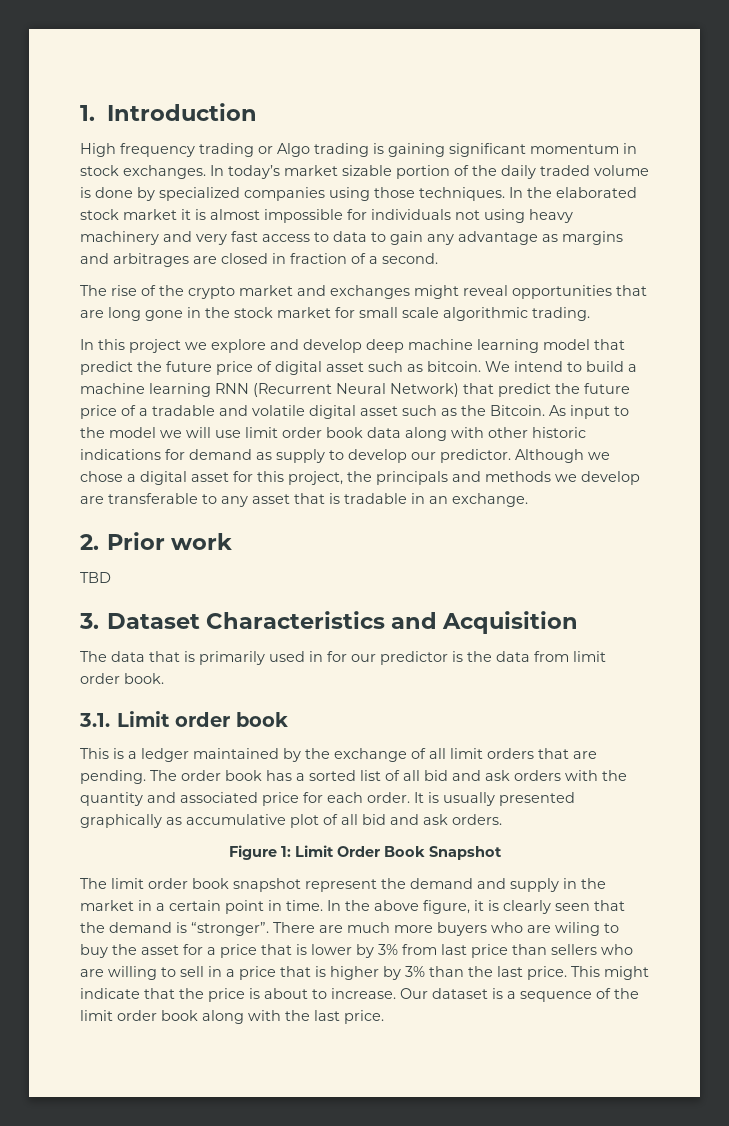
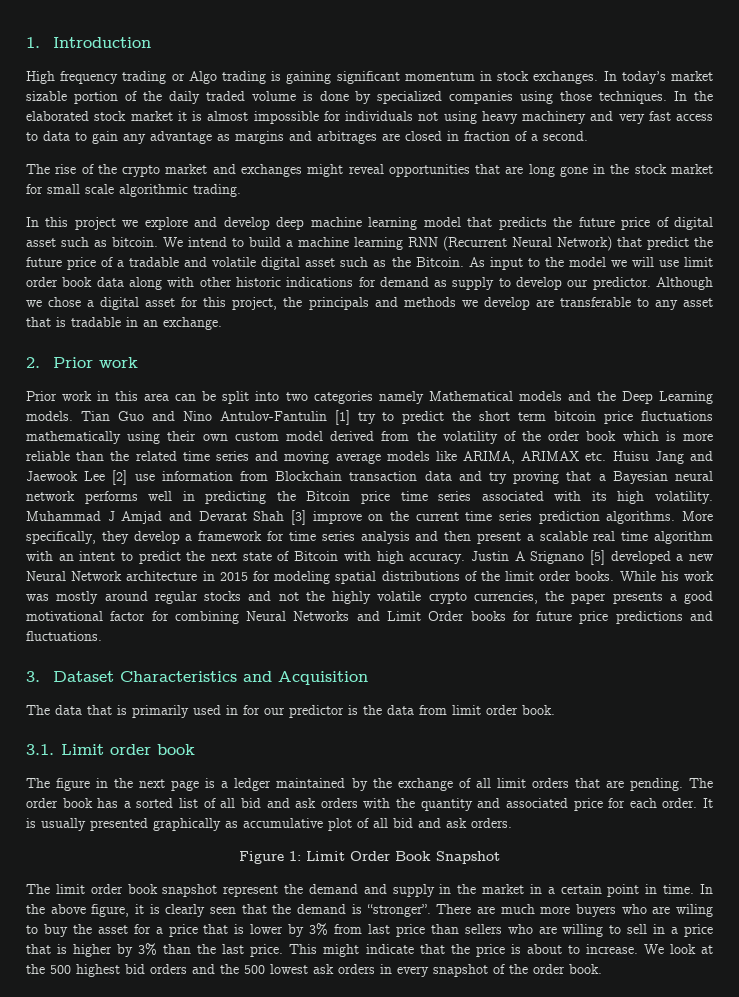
[80,361,133,375] predict -> [498,217,547,230] predicts
[80,572,111,583] TBD -> [26,391,713,404] [26,410,713,425] [26,431,713,444] [26,451,713,464] [26,470,714,485] [26,491,713,504] [26,510,713,525] [26,531,713,544] [26,550,714,565] [26,571,714,584] [26,591,713,604] [26,611,714,624] [26,631,102,641] Prior work in this area can be split into two categories namely Mathematical models and the Deep Learning models. Tian Guo and Nino Antulov-Fantulin [1] try to predict the short term bitcoin price fluctuations mathematically using their own custom model derived from the volatility of the order book which is more reliable than the related time series and moving average models like ARIMA, ARIMAX etc. Huisu Jang and Jaewook Lee [2] use information from Blockchain transaction data and try proving that a Bayesian neural network performs well in predicting the Bitcoin price time series associated with its high volatility. Muhammad J Amjad and Devarat Shah [3] improve on the current time series prediction algorithms. More specifically, they develop a framework for time series analysis and then present a scalable real time algorithm with an intent to predict the next state of Bitcoin with high accuracy. Justin A Srignano [5] developed a new Neural Network architecture in 2015 for modeling spatial distributions of the limit order books. While his work was mostly around regular stocks and not the highly volatile crypto currencies, the paper presents a good motivational factor for combining Neural Networks and Limit Order books for future price predictions and fluctuations.
[80,748,109,759] This -> [26,778,200,791] The figure in the next page
[400,988,639,1002] [80,1010,384,1024] Our dataset is a sequence of the limit order book along with the last price. -> [643,944,713,954] [26,964,602,977] We look at the 500 highest bid orders and the 500 lowest ask orders in every snapshot of the order book.

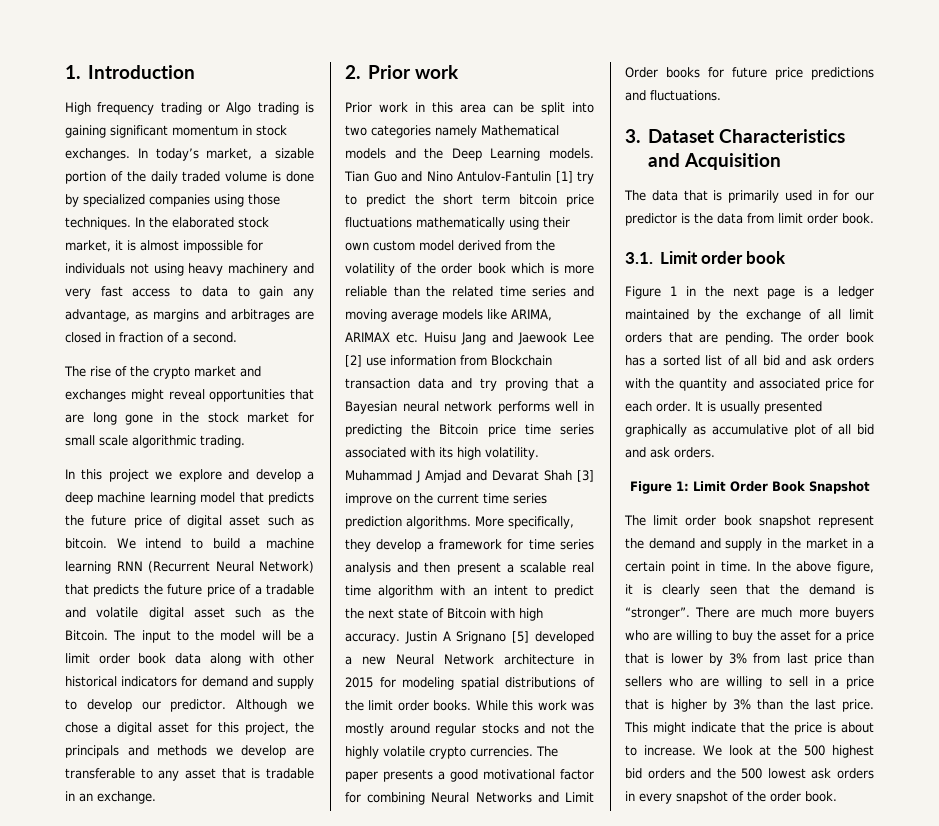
[671,71,713,81] market -> [206,148,268,160] market, a
[130,111,173,121] market -> [65,240,111,252] market,
[150,131,212,144] advantage -> [65,309,130,322] advantage,
(270, 223) none -> [307,471,314,480] a
[647,237,689,250] predict -> [93,584,140,597] predicts
[468,257,485,267] As -> [113,630,136,641] The
[610,257,679,267] we will use -> [261,630,314,641] will be a
[235,277,354,287] historic indications -> [65,676,178,687] historical indicators
[434,280,448,287] as -> [251,676,273,687] and
[660,571,679,581] his -> [512,700,534,711] this
[473,591,564,604] currencies, the -> [470,746,558,757] currencies. The
[26,778,91,791] The figure -> [625,286,677,299] Figure 1
[676,904,714,917] wiling -> [676,630,712,643] willing

